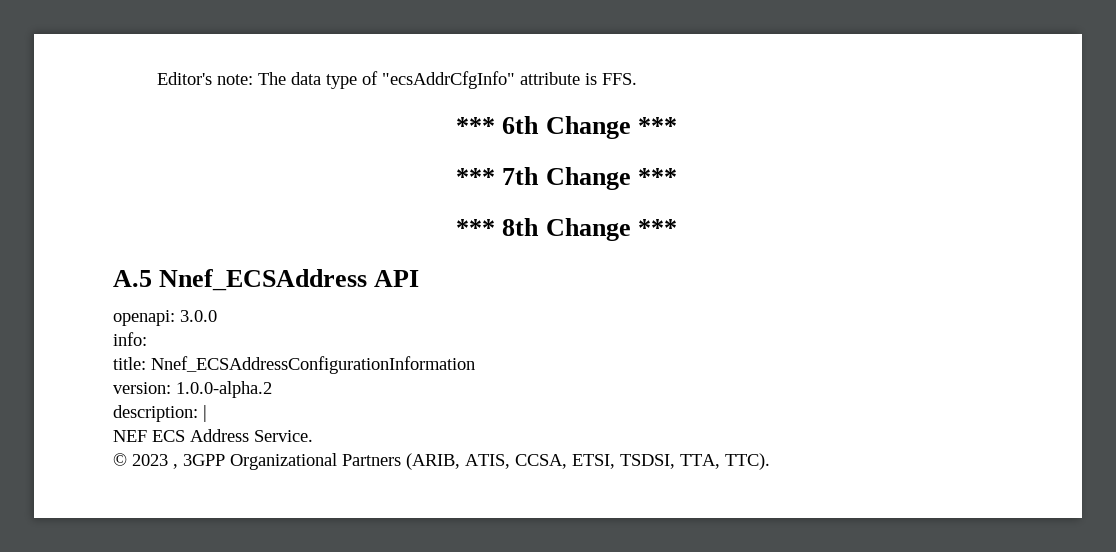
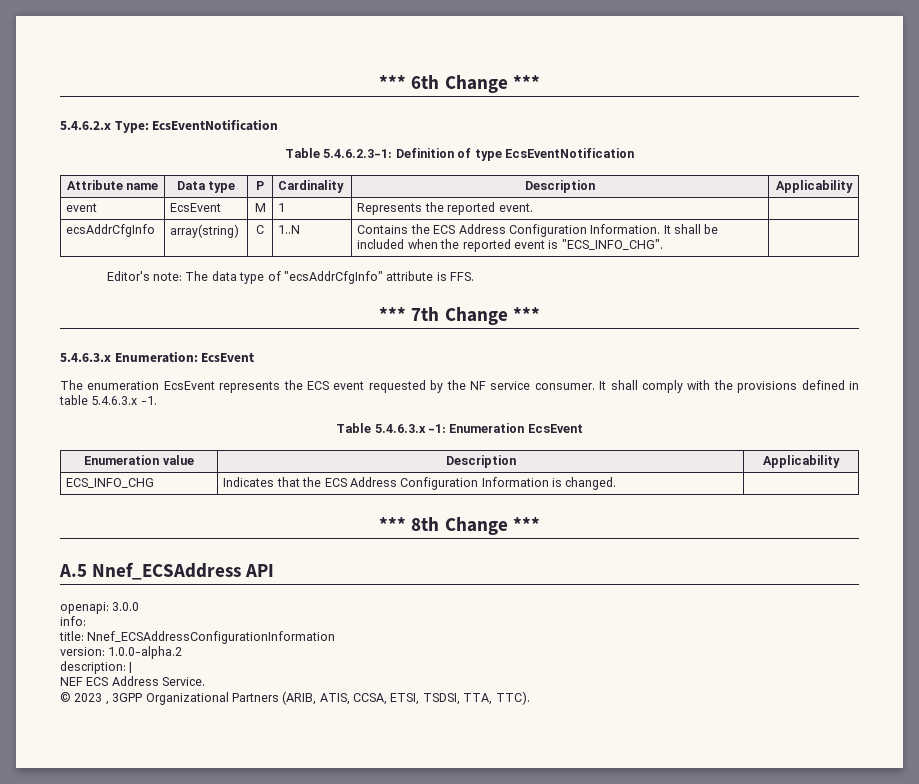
(156, 78) none -> [379,75,540,93] [60,119,279,133] [285,148,634,161] [66,180,159,190] [176,181,236,193] [256,181,264,190] [278,180,345,193] [525,180,595,193] [775,180,853,193] [66,203,98,212] [170,203,222,212] [254,203,266,212] [278,203,286,212] [357,202,533,215] [66,224,156,237] [170,224,240,238] [256,225,264,234] [278,225,301,234] [357,224,719,237] [357,239,663,252] *** 6th Change *** // 5.4.6.2.x Type: EcsEventNotification // Table 5.4.6.2.3-1: Definition of type EcsEventNotification // Attribute name | Data type | P | Cardinality | Description | Applicability // event | EcsEvent | M | 1 | Represents the reported event. | // ecsAddrCfgInfo | array(string) | C | 1..N | Contains the ECS Address Configuration Information. It shall be included when the reported event is "ECS_INFO_CHG". | //
[502,116,677,139] [456,167,677,190] 6th Change *** // *** 7th Change *** -> [411,307,540,325] [60,351,255,363] [60,380,859,393] [59,395,157,405] [336,423,583,433] [84,455,194,465] [445,455,516,468] [763,455,840,468] [66,478,155,488] [223,477,617,490] 7th Change *** // 5.4.6.3.x Enumeration: EcsEvent // The enumeration EcsEvent represents the ECS event requested by the NF service consumer. It shall comply with the provisions defined in table 5.4.6.3.x -1. // Table 5.4.6.3.x -1: Enumeration EcsEvent // Enumeration value | Description | Applicability // ECS_INFO_CHG | Indicates that the ECS Address Configuration Information is changed. |

